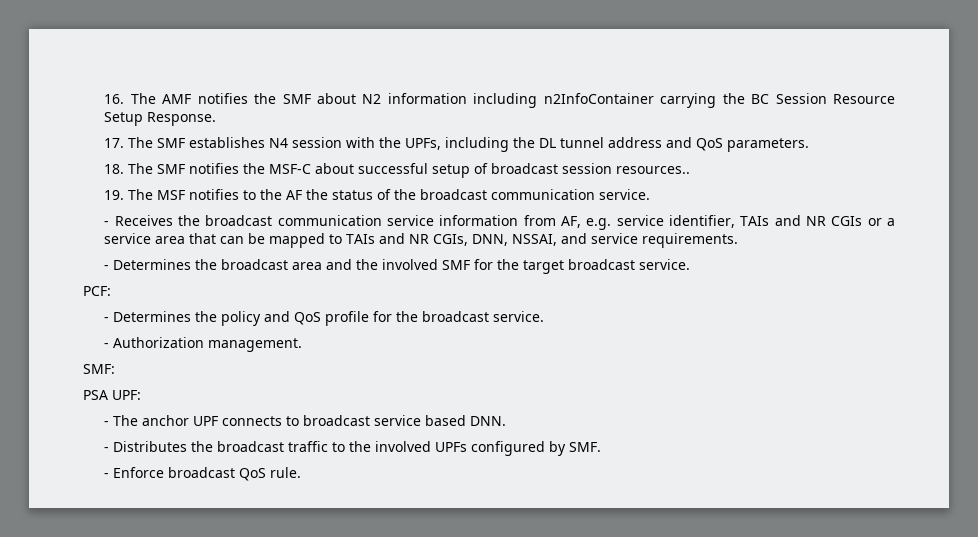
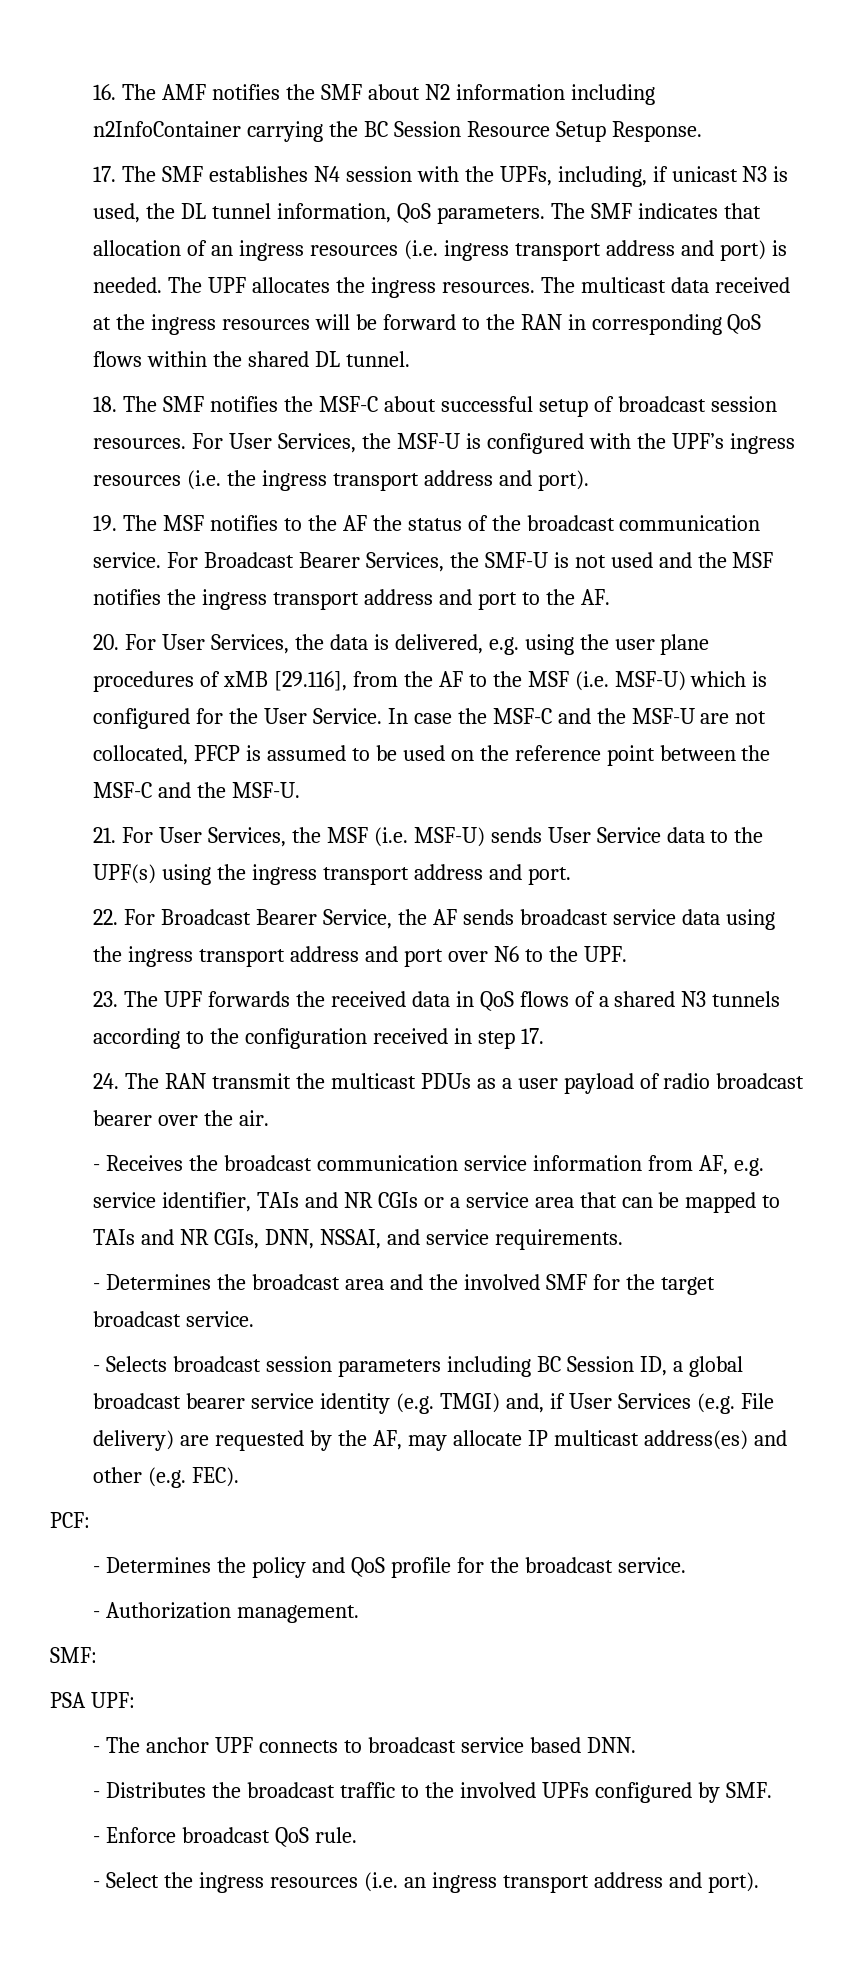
[445,137,810,152] including the DL tunnel address and QoS parameters. -> [557,166,789,187] [93,203,761,224] [93,240,787,261] [93,277,790,298] [93,314,762,335] [93,351,410,367] including, if unicast N3 is used, the DL tunnel information, QoS parameters. The SMF indicates that allocation of an ingress resources (i.e. ingress transport address and port) is needed. The UPF allocates the ingress resources. The multicast data received at the ingress resources will be forward to the RAN in corresponding QoS flows within the shared DL tunnel.
[616,166,691,174] resources.. -> [93,433,795,454] [93,470,589,491] resources. For User Services, the MSF-U is configured with the UPF’s ingress resources (i.e. the ingress transport address and port).
(651, 194) none -> [167,552,774,572] [93,589,610,610] [93,634,710,655] [93,671,768,692] [93,708,767,729] [93,745,771,766] [93,782,300,798] [93,827,764,847] [93,864,571,885] [93,909,775,930] [93,946,627,967] [93,991,781,1011] [93,1028,544,1049] [93,1073,805,1094] [93,1110,269,1126] For Broadcast Bearer Services, the SMF-U is not used and the MSF notifies the ingress transport address and port to the AF. // 20. For User Services, the data is delivered, e.g. using the user plane procedures of xMB [29.116], from the AF to the MSF (i.e. MSF-U) which is configured for the User Service. In case the MSF-C and the MSF-U are not collocated, PFCP is assumed to be used on the reference point between the MSF-C and the MSF-U. // 21. For User Services, the MSF (i.e. MSF-U) sends User Service data to the UPF(s) using the ingress transport address and port. // 22. For Broadcast Bearer Service, the AF sends broadcast service data using the ingress transport address and port over N6 to the UPF. // 23. The UPF forwards the received data in QoS flows of a shared N3 tunnels according to the configuration received in step 17. // 24. The RAN transmit the multicast PDUs as a user payload of radio broadcast bearer over the air.
(691, 264) none -> [93,1356,743,1377] [93,1393,774,1414] [93,1430,787,1451] [93,1467,240,1488] // - Selects broadcast session parameters including BC Session ID, a global broadcast bearer service identity (e.g. TMGI) and, if User Services (e.g. File delivery) are requested by the AF, may allocate IP multicast address(es) and other (e.g. FEC).
(302, 472) none -> [93,1872,759,1893] // - Select the ingress resources (i.e. an ingress transport address and port).

